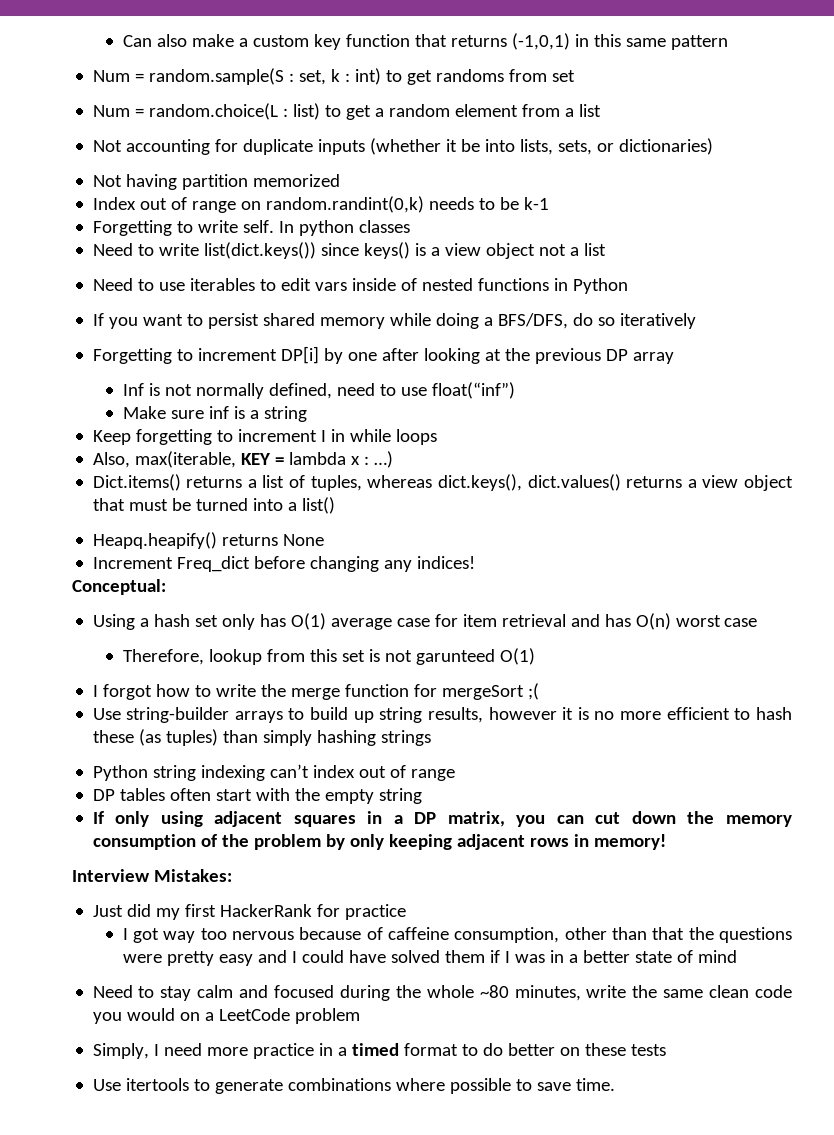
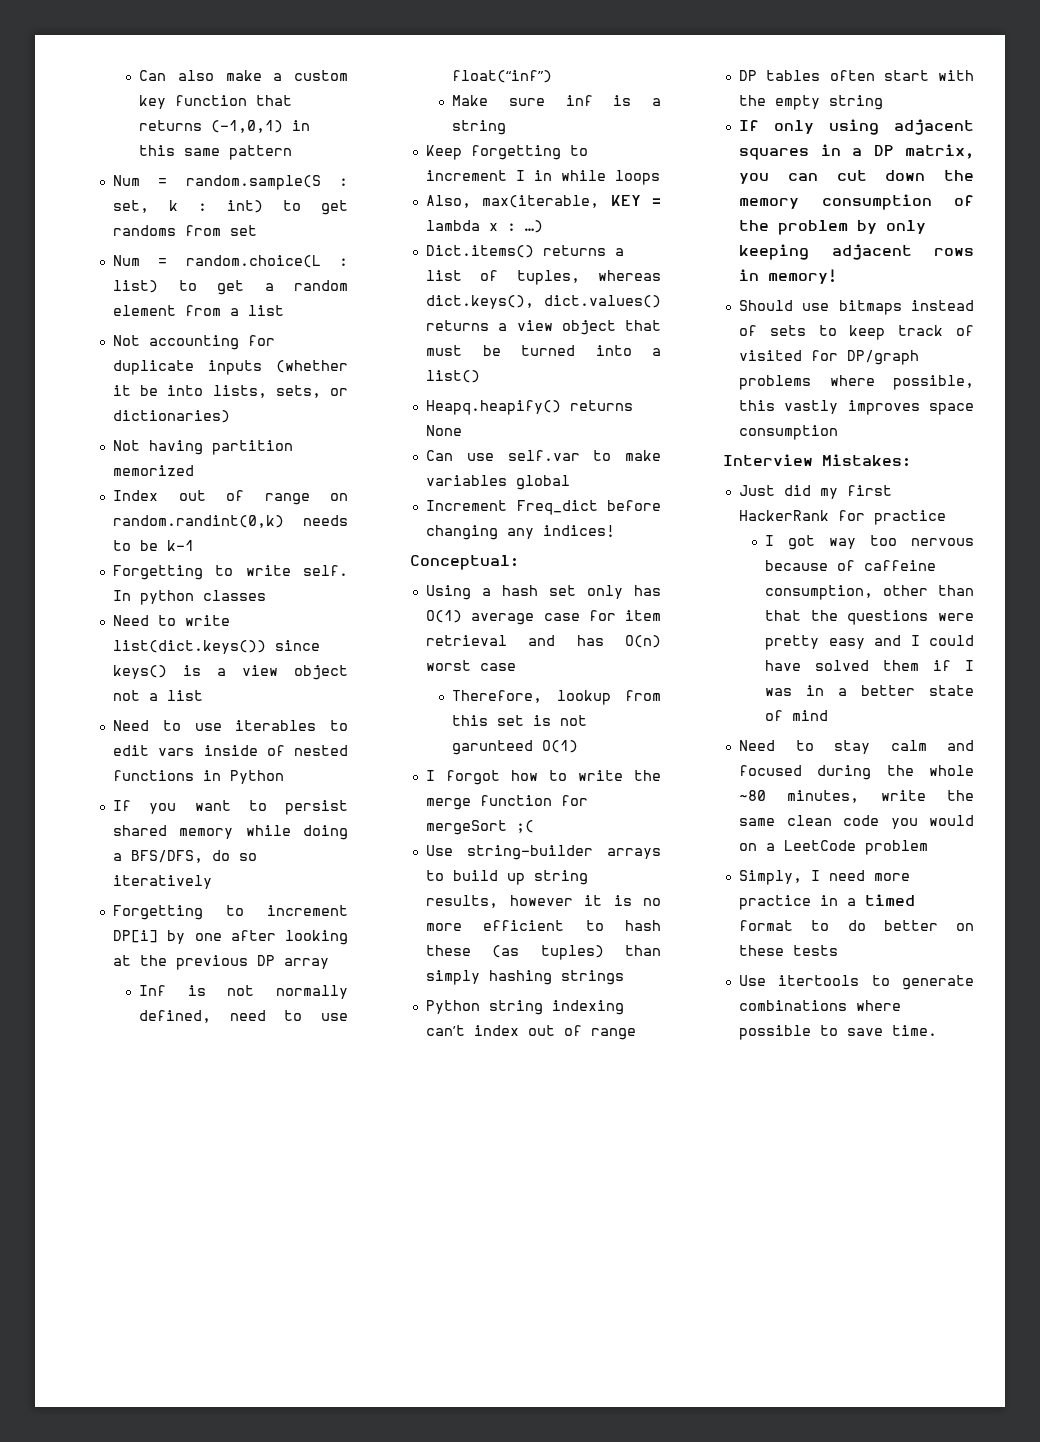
(324, 540) none -> [426,450,661,461] [426,475,571,490] // Can use self.var to make variables global
(666, 842) none -> [739,300,974,315] [739,325,974,340] [739,350,920,365] [739,375,974,390] [739,400,974,415] [739,425,839,440] // Should use bitmaps instead of sets to keep track of visited for DP/graph problems where possible, this vastly improves space consumption

